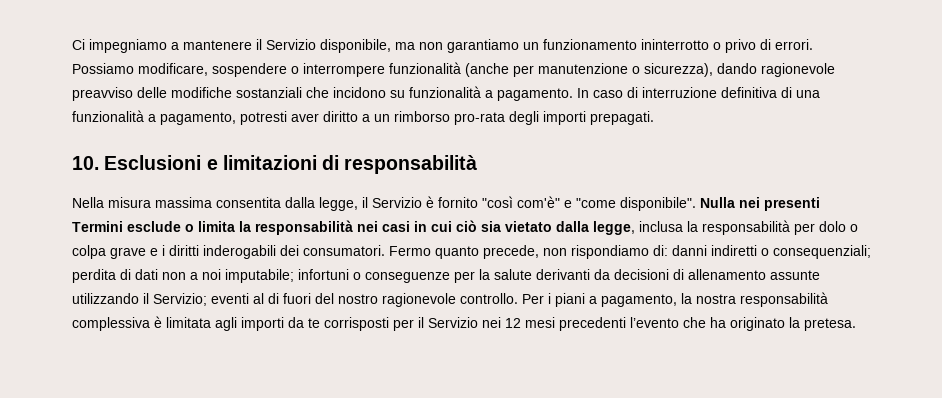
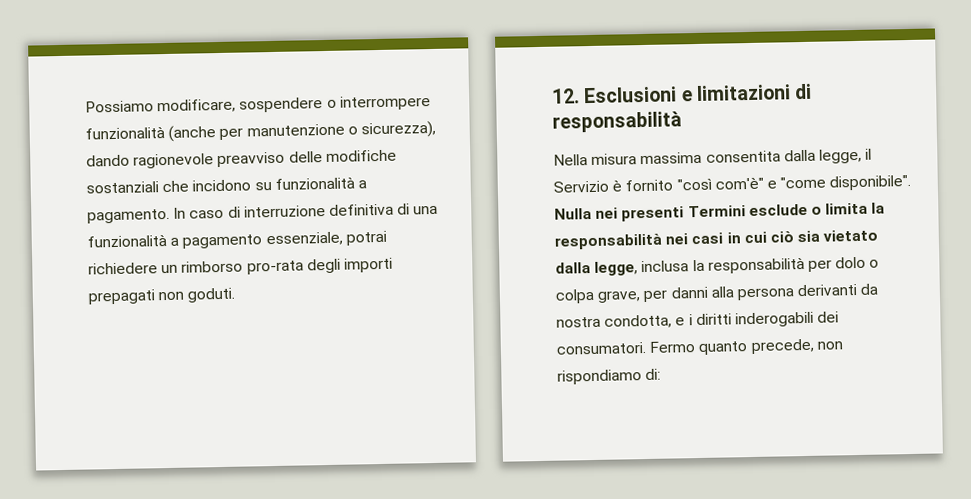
[72,39,813,53] Ci impegniamo a mantenere il Servizio disponibile, ma non garantiamo un funzionamento ininterrotto o privo di errori. -> (85, 106) none
[160,111,370,125] pagamento, potresti aver diritto a -> [182,230,387,249] [88,262,158,275] pagamento essenziale, potrai richiedere
[590,111,654,125] [72,156,99,170] prepagati. // 10. -> [88,287,236,305] [551,88,580,104] prepagati non goduti. // 12.
[110,247,146,259] grave -> [597,283,879,303] [556,314,673,329] grave, per danni alla persona derivanti da nostra condotta,
[672,245,871,259] [72,269,820,283] [72,292,828,307] [72,316,856,331] danni indiretti o consequenziali; perdita di dati non a noi imputabile; infortuni o conseguenze per la salute derivanti da decisioni di allenamento assunte utilizzando il Servizio; eventi al di fuori del nostro ragionevole controllo. Per i piani a pagamento, la nostra responsabilità complessiva è limitata agli importi da te corrisposti per il Servizio nei 12 mesi precedenti l’evento che ha originato la pretesa. -> (662, 374) none

